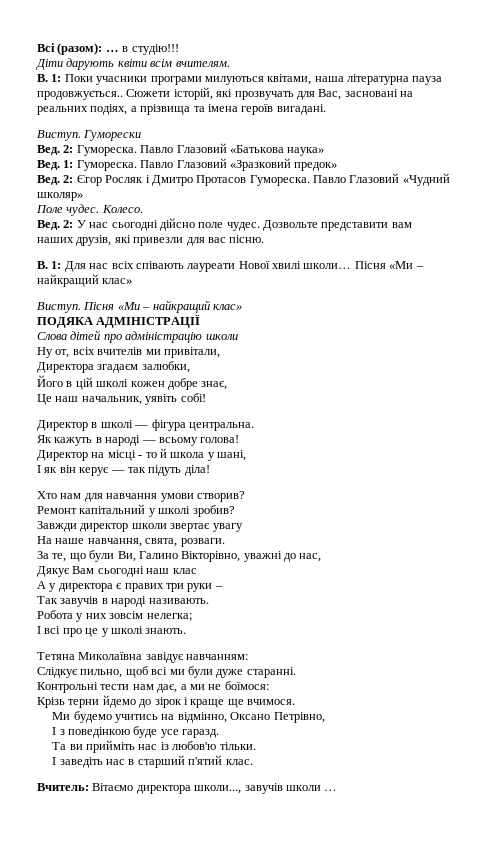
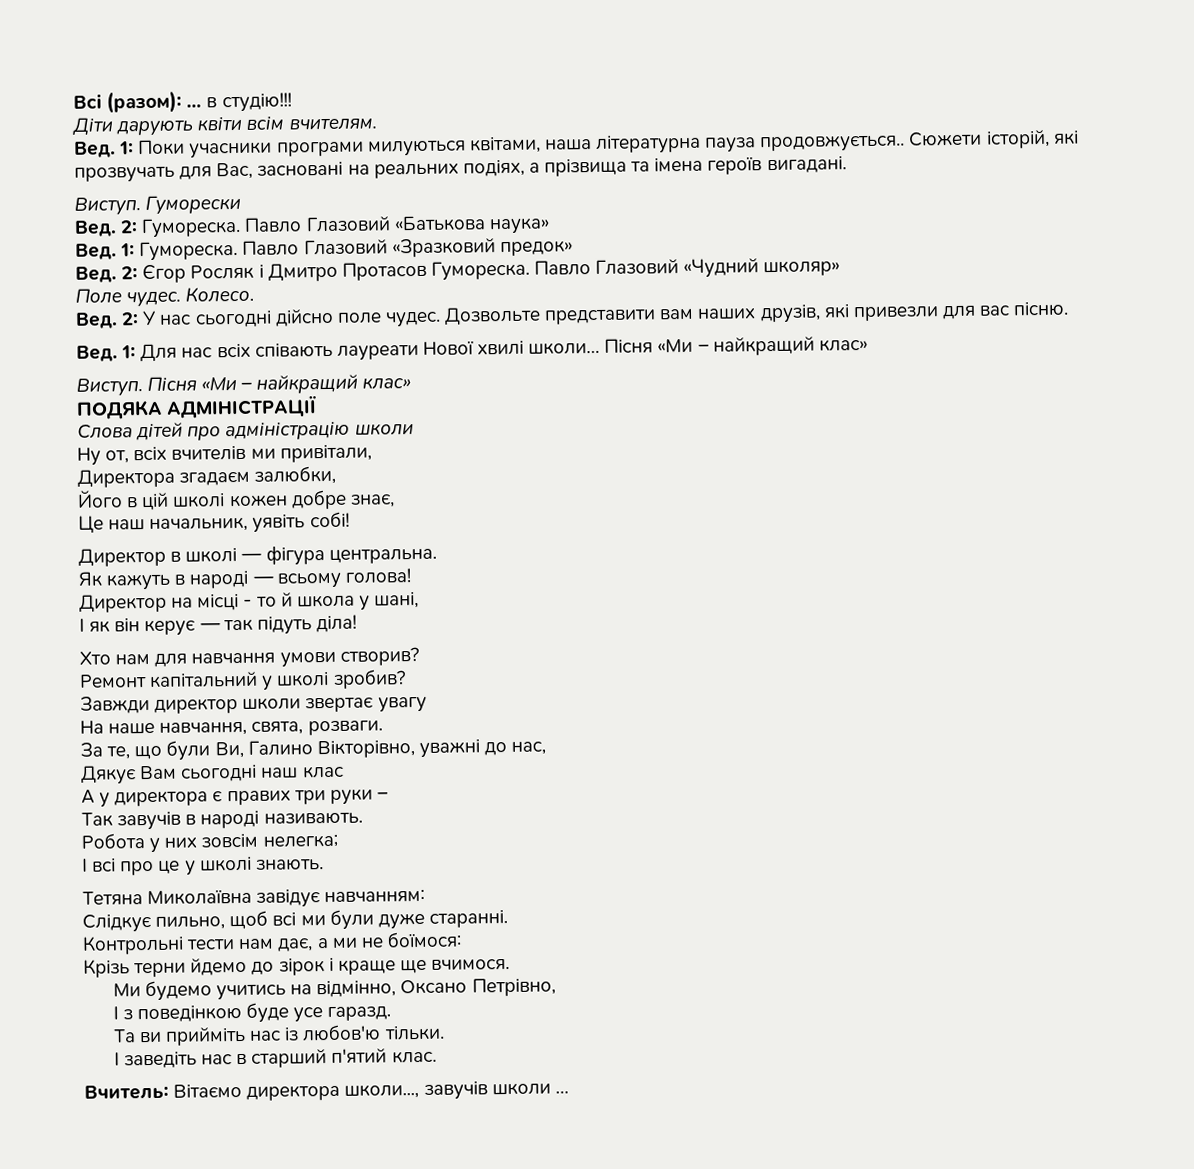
[37,74,48,82] В. -> [74,141,116,158] Вед.
[37,261,48,269] В. -> [76,345,118,362] Вед.

